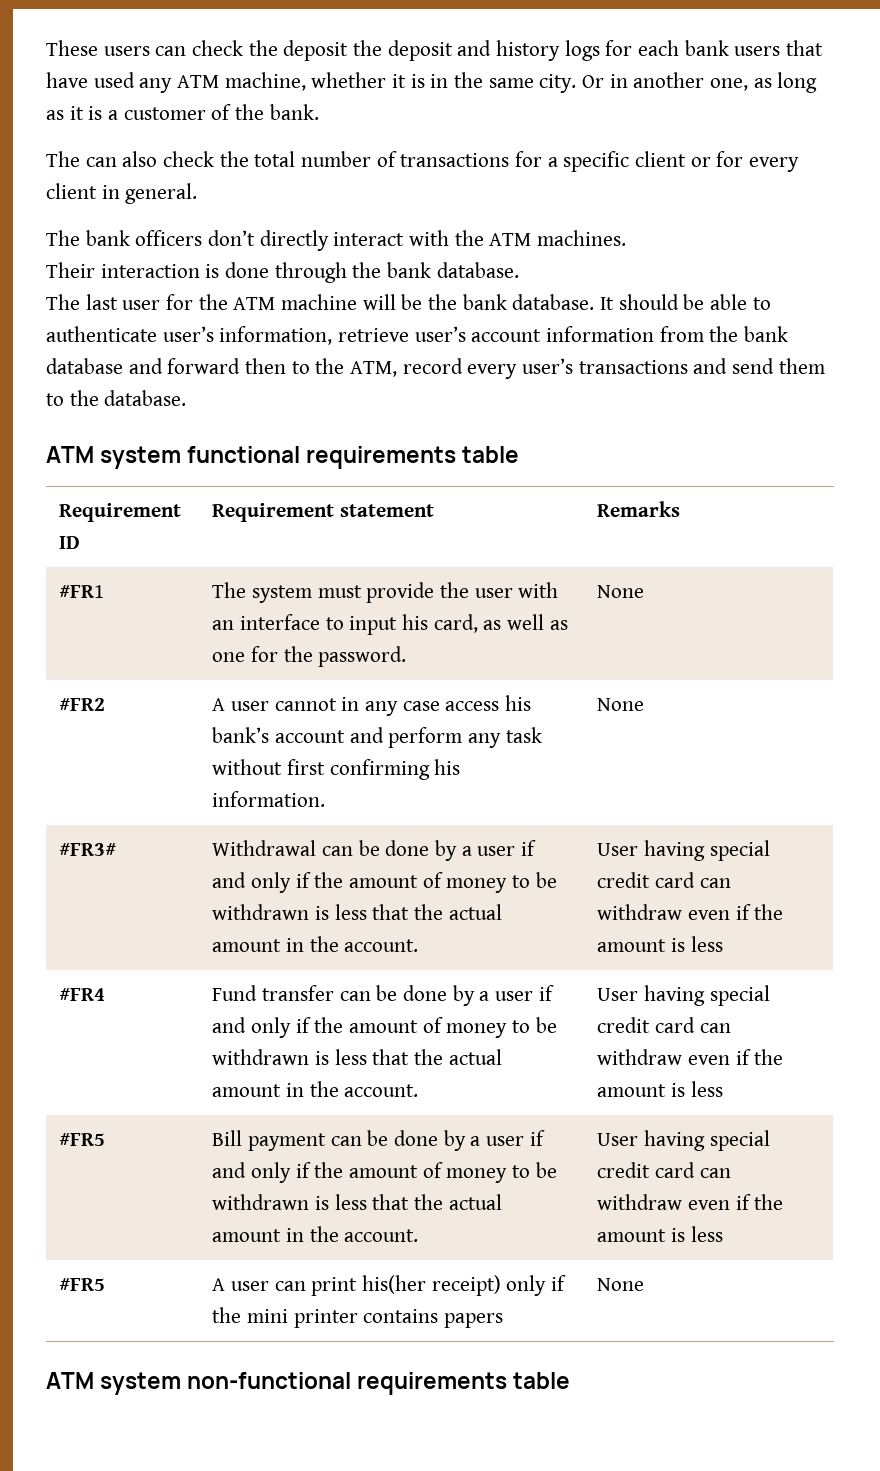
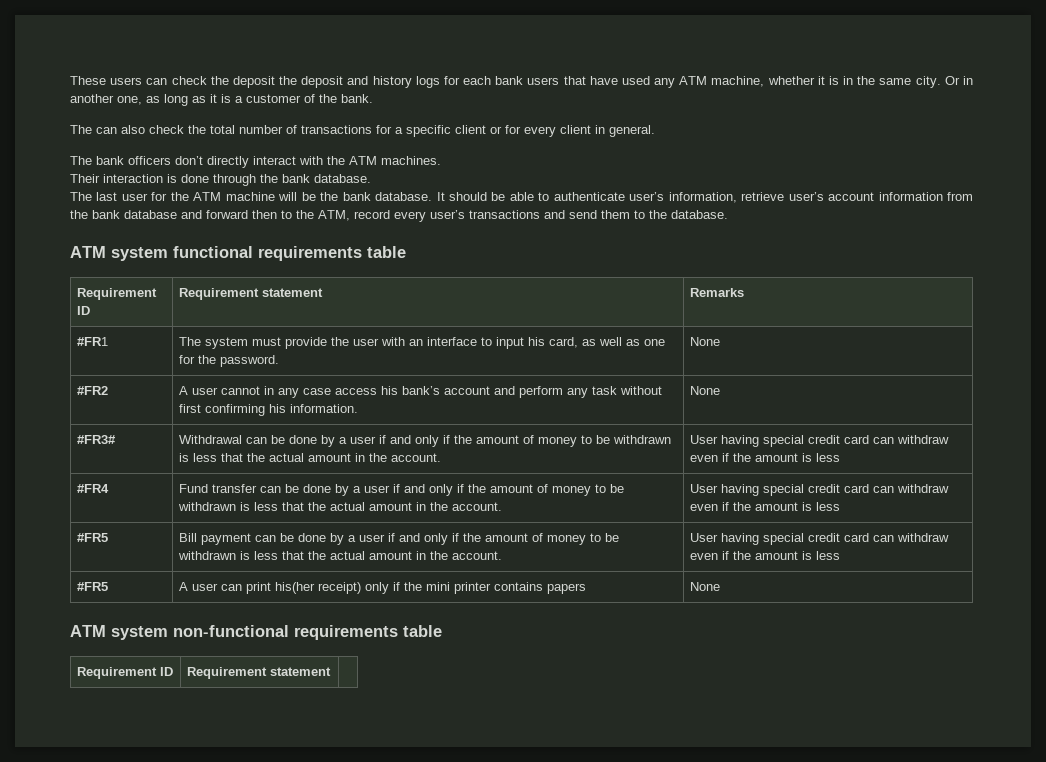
(571, 1380) none -> [76,667,173,679] [186,667,331,679] // Requirement ID | Requirement statement |

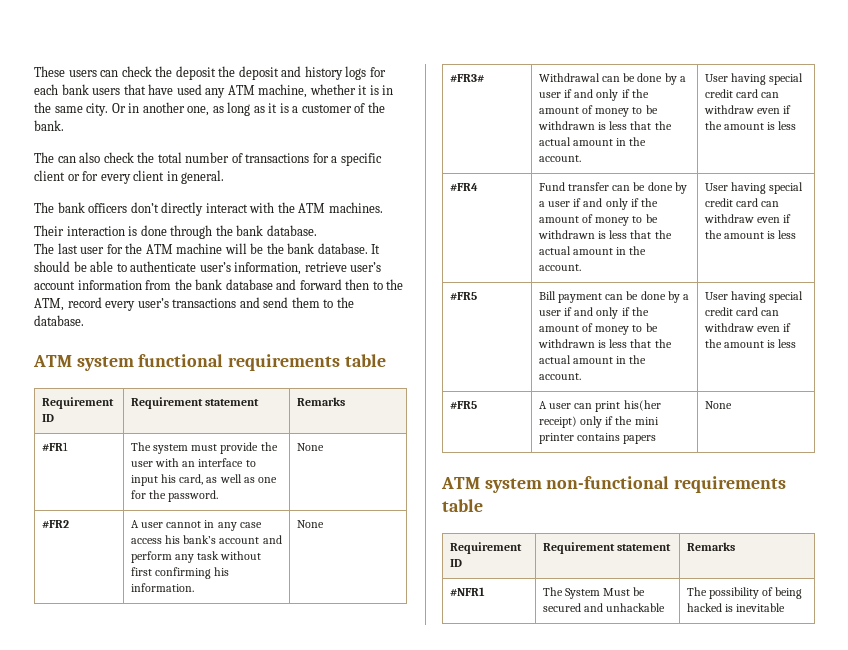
(331, 671) none -> [687,542,736,551] [450,587,486,596] [543,587,646,599] [543,603,666,612] [687,587,803,599] [687,603,786,612] Remarks // #NFR1 | The System Must be secured and unhackable | The possibility of being hacked is inevitable

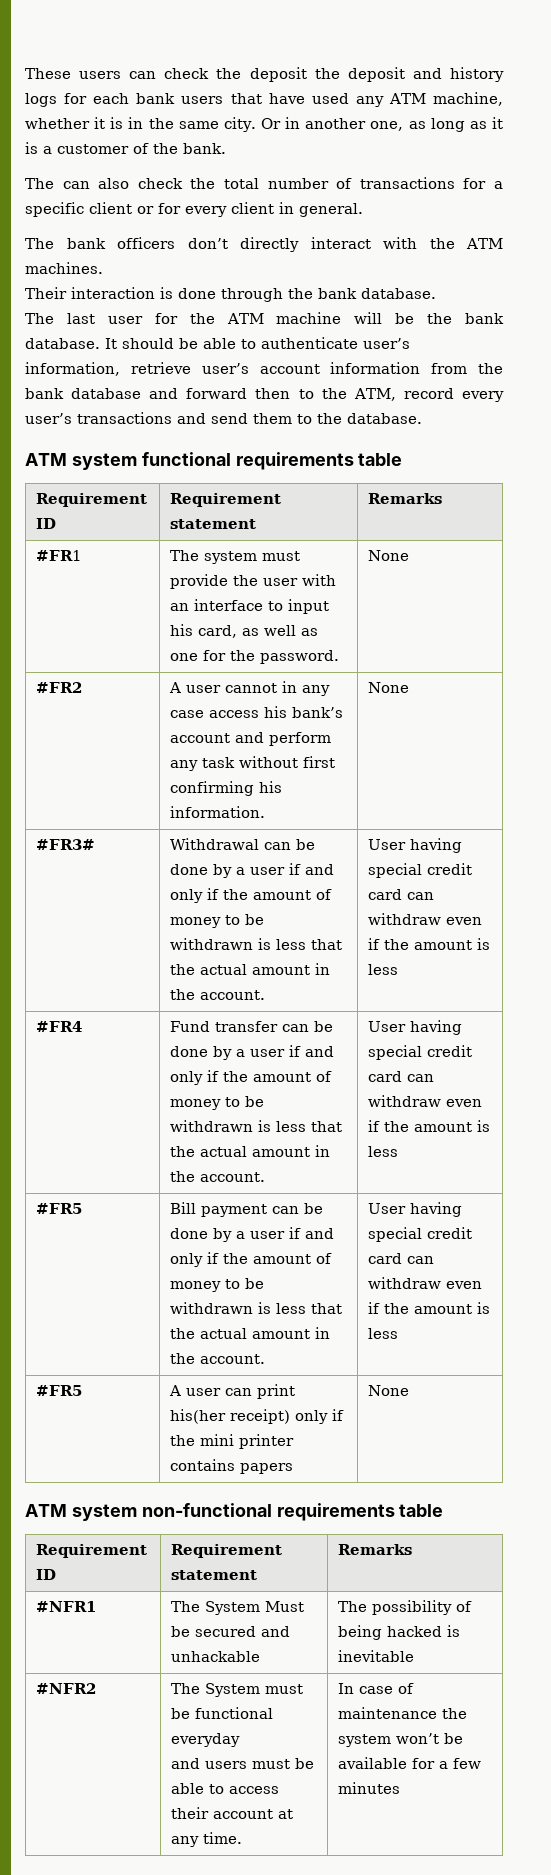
(786, 607) none -> [35,1683,96,1694] [170,1683,303,1697] [170,1707,273,1719] [170,1733,240,1747] [170,1758,314,1769] [170,1783,279,1794] [170,1807,293,1819] [170,1832,242,1847] [337,1683,414,1694] [337,1707,467,1719] [337,1733,463,1747] [337,1757,481,1769] [337,1782,400,1794] // #NFR2 | The System must be functional everyday // and users must be able to access their account at any time. | In case of maintenance the system won’t be available for a few minutes

